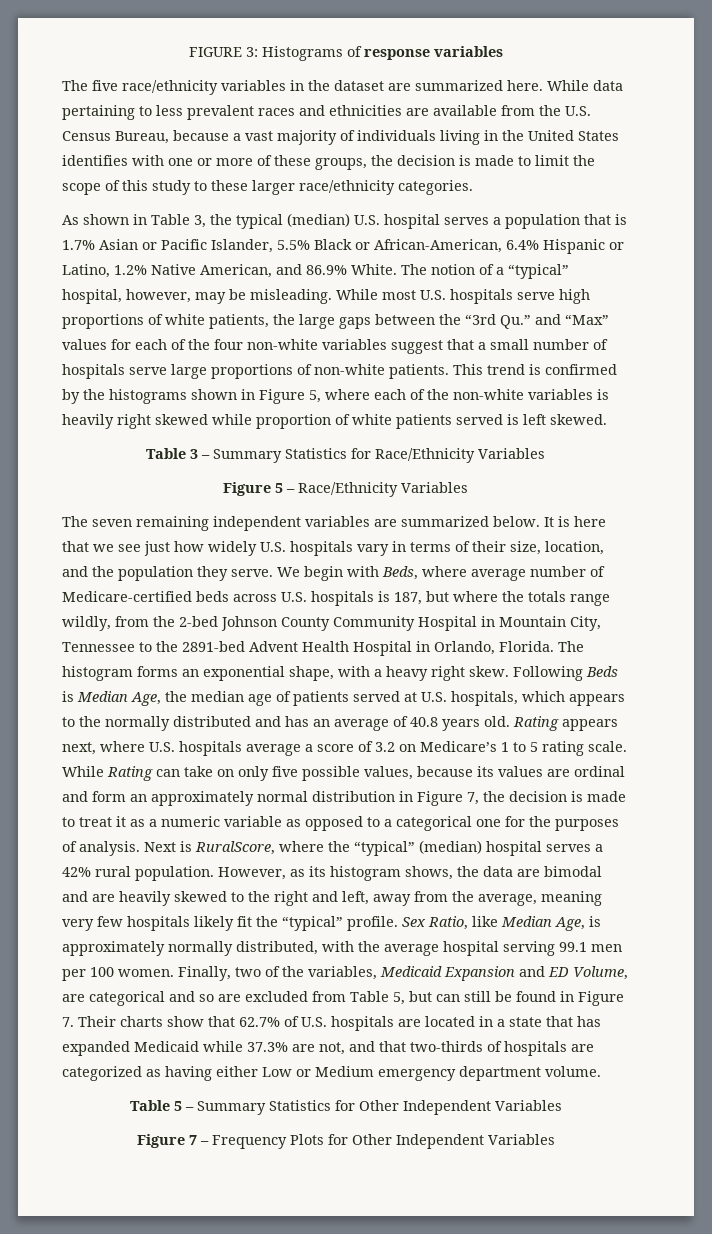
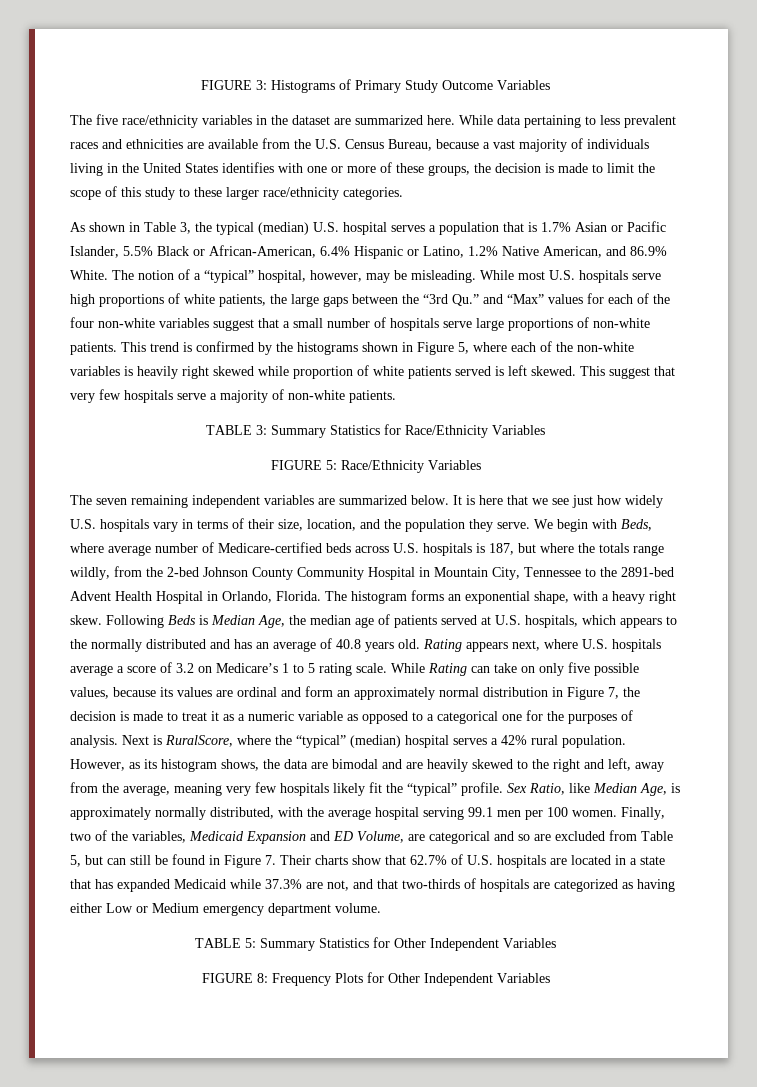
[363,46,503,60] response variables -> [355,80,550,93] Primary Study Outcome Variables
[146,448,210,459] // Table 3 – -> [580,366,675,379] [70,389,396,403] [206,425,267,435] This suggest that very few hospitals serve a majority of non-white patients. // TABLE 3:
[223,482,295,496] Figure 5 – -> [270,460,337,470] FIGURE 5:
[129,1100,194,1111] Table 5 – -> [195,938,256,948] TABLE 5:
[136,1134,209,1148] Figure 7 – -> [201,973,268,983] FIGURE 8:

